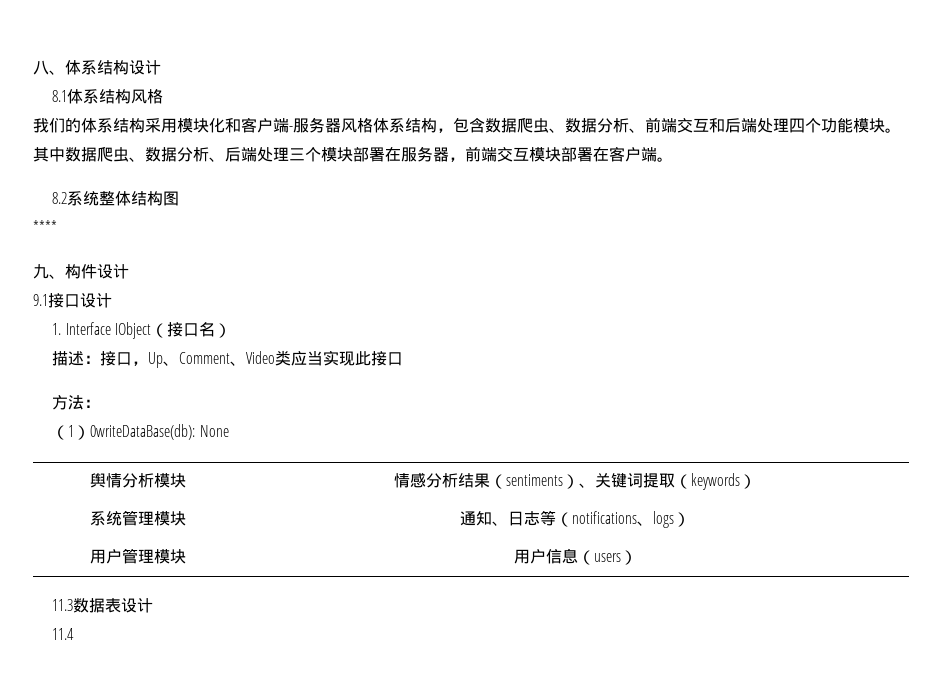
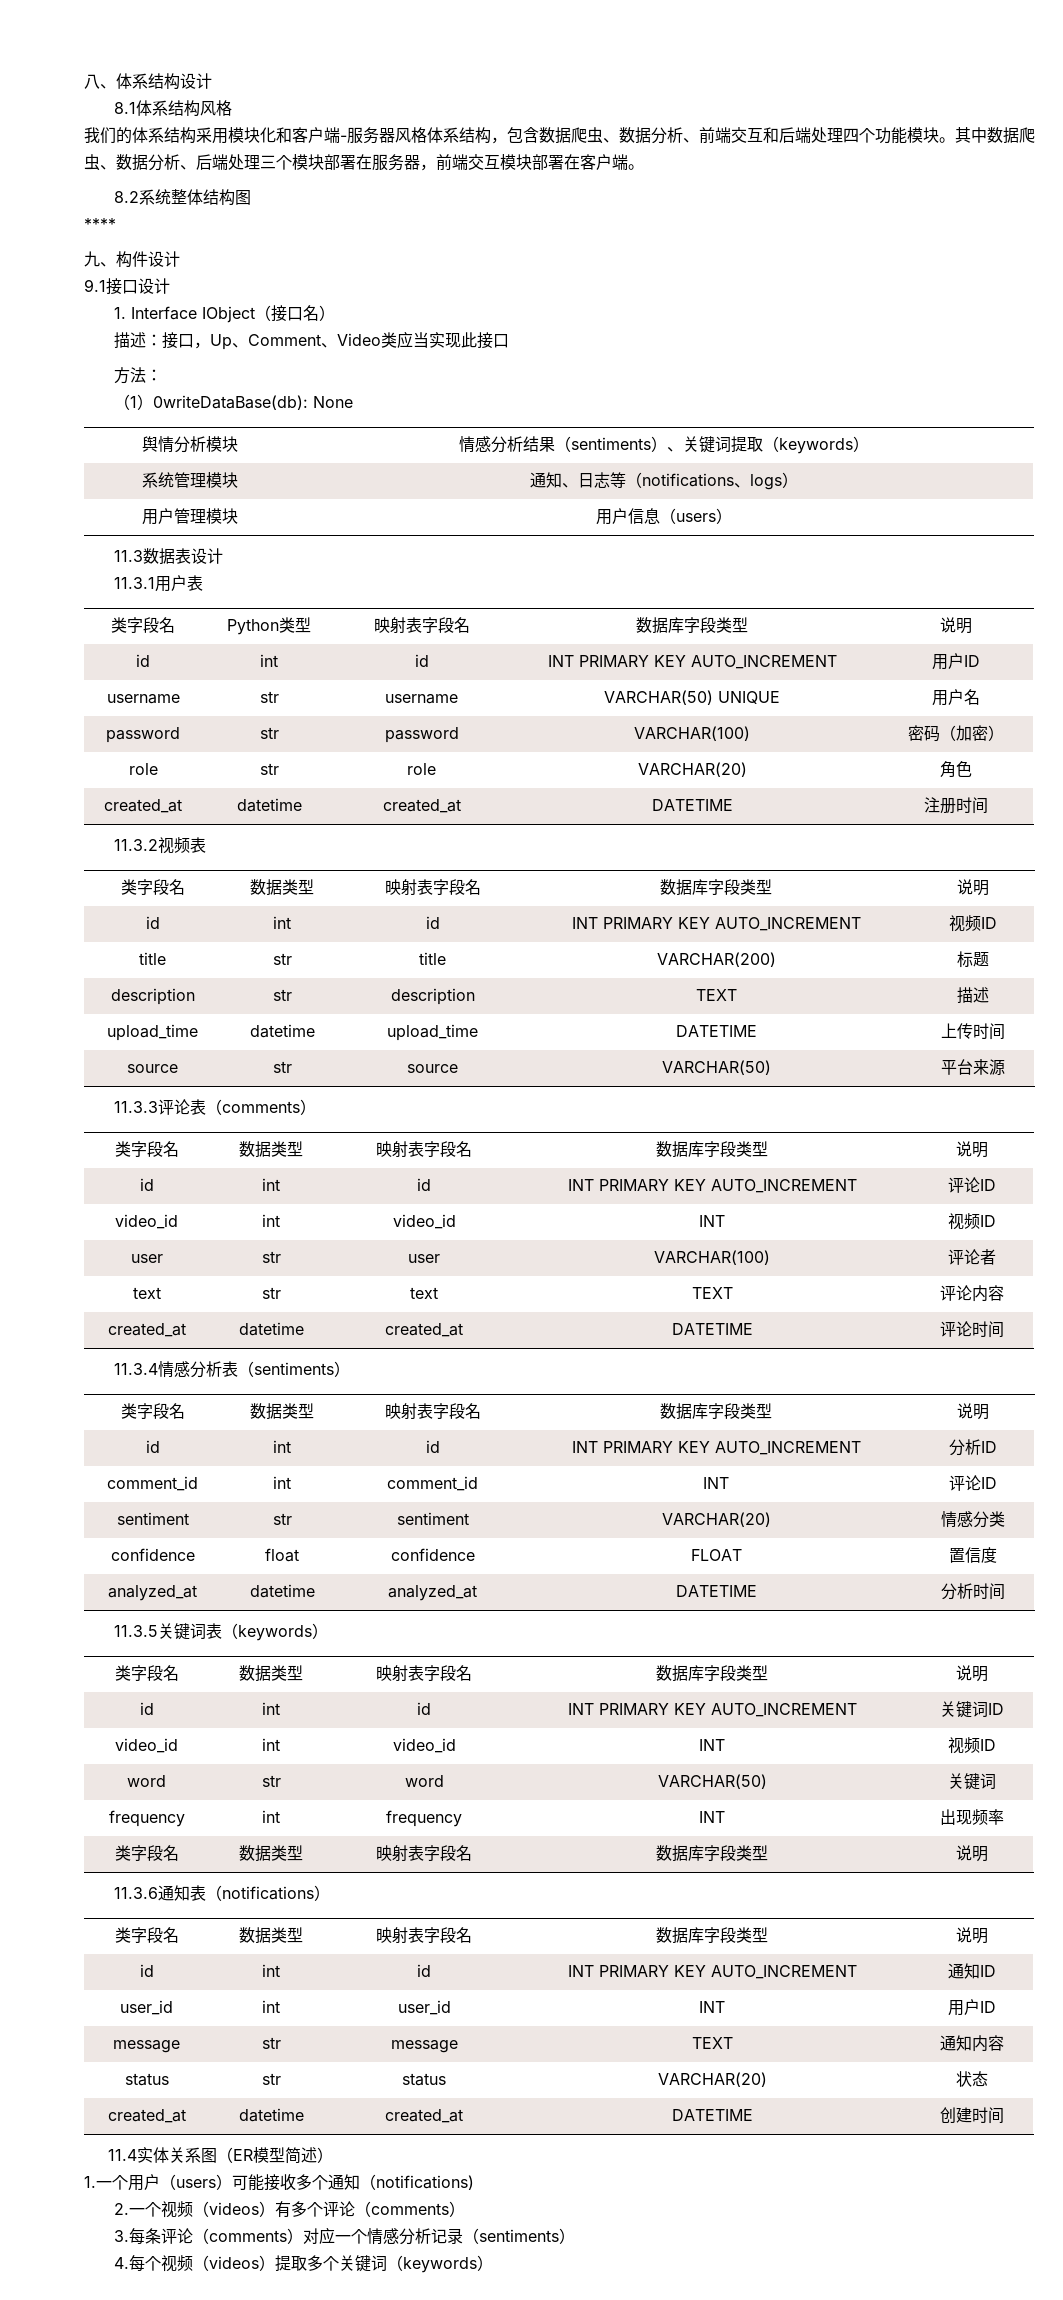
[52,628,75,640] 11.4 -> [114,575,204,592] [111,617,175,633] [227,617,311,635] [373,617,470,634] [636,617,748,634] [939,617,972,634] [136,654,150,667] [260,654,278,667] [414,654,429,667] [547,655,837,669] [931,653,980,670] [106,694,180,704] [259,691,279,703] [385,694,458,704] [604,690,780,705] [931,689,980,706] [106,727,180,743] [259,727,279,739] [384,727,459,743] [634,726,750,741] [907,725,1004,742] [128,763,158,775] [259,763,279,775] [407,763,436,775] [637,762,747,777] [939,761,972,778] [104,799,182,813] [236,798,302,812] [382,799,461,813] [651,799,733,811] [923,797,988,814] [114,837,207,854] [120,879,185,895] [250,879,314,896] [384,879,481,896] [660,879,772,896] [956,879,989,896] [145,916,160,929] [273,916,291,929] [425,916,440,929] [571,917,861,931] [948,915,997,932] [139,952,166,965] [272,953,292,965] [419,952,446,965] [656,952,776,967] [956,951,989,968] [110,988,195,1005] [272,989,292,1001] [390,988,475,1005] [695,989,737,1001] [956,987,989,1004] [107,1024,198,1041] [249,1024,315,1038] [387,1024,478,1041] [675,1025,757,1037] [940,1023,1005,1040] [127,1064,178,1073] [272,1061,292,1073] [407,1064,458,1073] [661,1060,771,1075] [940,1059,1005,1076] [114,1099,317,1115] [114,1141,179,1157] [239,1141,303,1158] [376,1141,472,1158] [656,1141,768,1158] [955,1141,988,1158] [139,1178,154,1191] [262,1178,280,1191] [417,1178,431,1191] [567,1179,857,1193] [947,1177,996,1193] [115,1214,178,1229] [262,1214,280,1227] [392,1214,456,1229] [699,1215,725,1227] [947,1213,996,1230] [130,1254,163,1263] [261,1251,281,1263] [408,1254,440,1263] [654,1250,770,1265] [947,1249,996,1265] [132,1287,161,1299] [261,1287,281,1299] [410,1287,438,1299] [691,1287,733,1299] [939,1285,1004,1302] [107,1323,186,1337] [238,1322,304,1336] [385,1323,463,1337] [671,1323,753,1335] [939,1321,1004,1338] [114,1361,351,1378] [120,1403,185,1419] [250,1403,314,1420] [384,1403,481,1420] [660,1403,772,1420] [956,1403,989,1420] [145,1440,160,1453] [273,1440,291,1453] [425,1440,440,1453] [571,1441,861,1455] [948,1439,997,1456] [107,1476,198,1491] [273,1476,291,1489] [387,1476,478,1491] [703,1477,729,1489] [948,1475,997,1491] [116,1512,189,1525] [272,1513,292,1525] [396,1512,469,1525] [661,1512,771,1527] [940,1511,1005,1528] [110,1548,195,1561] [265,1548,299,1562] [390,1548,475,1561] [690,1549,742,1561] [948,1547,997,1563] [108,1585,197,1601] [249,1584,315,1598] [388,1585,477,1601] [675,1585,757,1597] [940,1583,1005,1600] [114,1623,329,1641] [114,1665,179,1681] [239,1665,303,1682] [376,1665,472,1682] [656,1665,768,1682] [955,1665,988,1682] [139,1702,154,1715] [262,1702,280,1715] [417,1702,431,1715] [567,1703,857,1717] [939,1701,1004,1718] [115,1738,178,1753] [262,1738,280,1751] [392,1738,456,1753] [699,1739,725,1751] [947,1737,996,1754] [127,1775,166,1787] [261,1775,281,1787] [404,1775,444,1787] [657,1774,767,1789] [947,1773,996,1790] [108,1810,185,1827] [262,1810,280,1823] [386,1810,462,1827] [699,1811,725,1823] [939,1809,1004,1825] [114,1845,179,1861] [239,1845,303,1862] [376,1845,472,1862] [656,1845,768,1862] [955,1845,988,1862] [114,1885,331,1901] [114,1927,179,1943] [239,1927,303,1944] [376,1927,472,1944] [656,1927,768,1944] [955,1927,988,1944] [139,1964,154,1977] [262,1964,280,1977] [417,1964,431,1977] [567,1965,857,1979] [947,1963,996,1979] [120,2000,173,2015] [262,2000,280,2013] [397,2000,451,2015] [699,2001,725,2013] [947,1999,996,2016] [113,2040,180,2053] [261,2037,281,2049] [390,2040,458,2053] [691,2037,733,2049] [939,2035,1004,2052] [124,2073,169,2086] [261,2073,281,2085] [402,2073,446,2086] [657,2072,767,2087] [955,2071,988,2087] [107,2109,186,2123] [238,2108,304,2122] [385,2109,463,2123] [671,2109,753,2121] [939,2107,1004,2124] [108,2147,334,2164] [84,2174,474,2191] [114,2201,466,2218] [114,2227,576,2245] [114,2255,494,2273] 11.3.1用户表 // 类字段名 | Python类型 | 映射表字段名 | 数据库字段类型 | 说明 // id | int | id | INT PRIMARY KEY AUTO_INCREMENT | 用户ID // username | str | username | VARCHAR(50) UNIQUE | 用户名 // password | str | password | VARCHAR(100) | 密码（加密） // role | str | role | VARCHAR(20) | 角色 // created_at | datetime | created_at | DATETIME | 注册时间 // 11.3.2视频表 // 类字段名 | 数据类型 | 映射表字段名 | 数据库字段类型 | 说明 // id | int | id | INT PRIMARY KEY AUTO_INCREMENT | 视频ID // title | str | title | VARCHAR(200) | 标题 // description | str | description | TEXT | 描述 // upload_time | datetime | upload_time | DATETIME | 上传时间 // source | str | source | VARCHAR(50) | 平台来源 // 11.3.3评论表（comments） // 类字段名 | 数据类型 | 映射表字段名 | 数据库字段类型 | 说明 // id | int | id | INT PRIMARY KEY AUTO_INCREMENT | 评论ID // video_id | int | video_id | INT | 视频ID // user | str | user | VARCHAR(100) | 评论者 // text | str | text | TEXT | 评论内容 // created_at | datetime | created_at | DATETIME | 评论时间 // 11.3.4情感分析表（sentiments） // 类字段名 | 数据类型 | 映射表字段名 | 数据库字段类型 | 说明 // id | int | id | INT PRIMARY KEY AUTO_INCREMENT | 分析ID // comment_id | int | comment_id | INT | 评论ID // sentiment | str | sentiment | VARCHAR(20) | 情感分类 // confidence | float | confidence | FLOAT | 置信度 // analyzed_at | datetime | analyzed_at | DATETIME | 分析时间 // 11.3.5关键词表（keywords） // 类字段名 | 数据类型 | 映射表字段名 | 数据库字段类型 | 说明 // id | int | id | INT PRIMARY KEY AUTO_INCREMENT | 关键词ID // video_id | int | video_id | INT | 视频ID // word | str | word | VARCHAR(50) | 关键词 // frequency | int | frequency | INT | 出现频率 // 类字段名 | 数据类型 | 映射表字段名 | 数据库字段类型 | 说明 // 11.3.6通知表（notifications） // 类字段名 | 数据类型 | 映射表字段名 | 数据库字段类型 | 说明 // id | int | id | INT PRIMARY KEY AUTO_INCREMENT | 通知ID // user_id | int | user_id | INT | 用户ID // message | str | message | TEXT | 通知内容 // status | str | status | VARCHAR(20) | 状态 // created_at | datetime | created_at | DATETIME | 创建时间 // 11.4实体关系图（ER模型简述） // 1.一个用户（users）可能接收多个通知（notifications) // 2.一个视频（videos）有多个评论（comments） // 3.每条评论（comments）对应一个情感分析记录（sentiments） // 4.每个视频（videos）提取多个关键词（keywords）

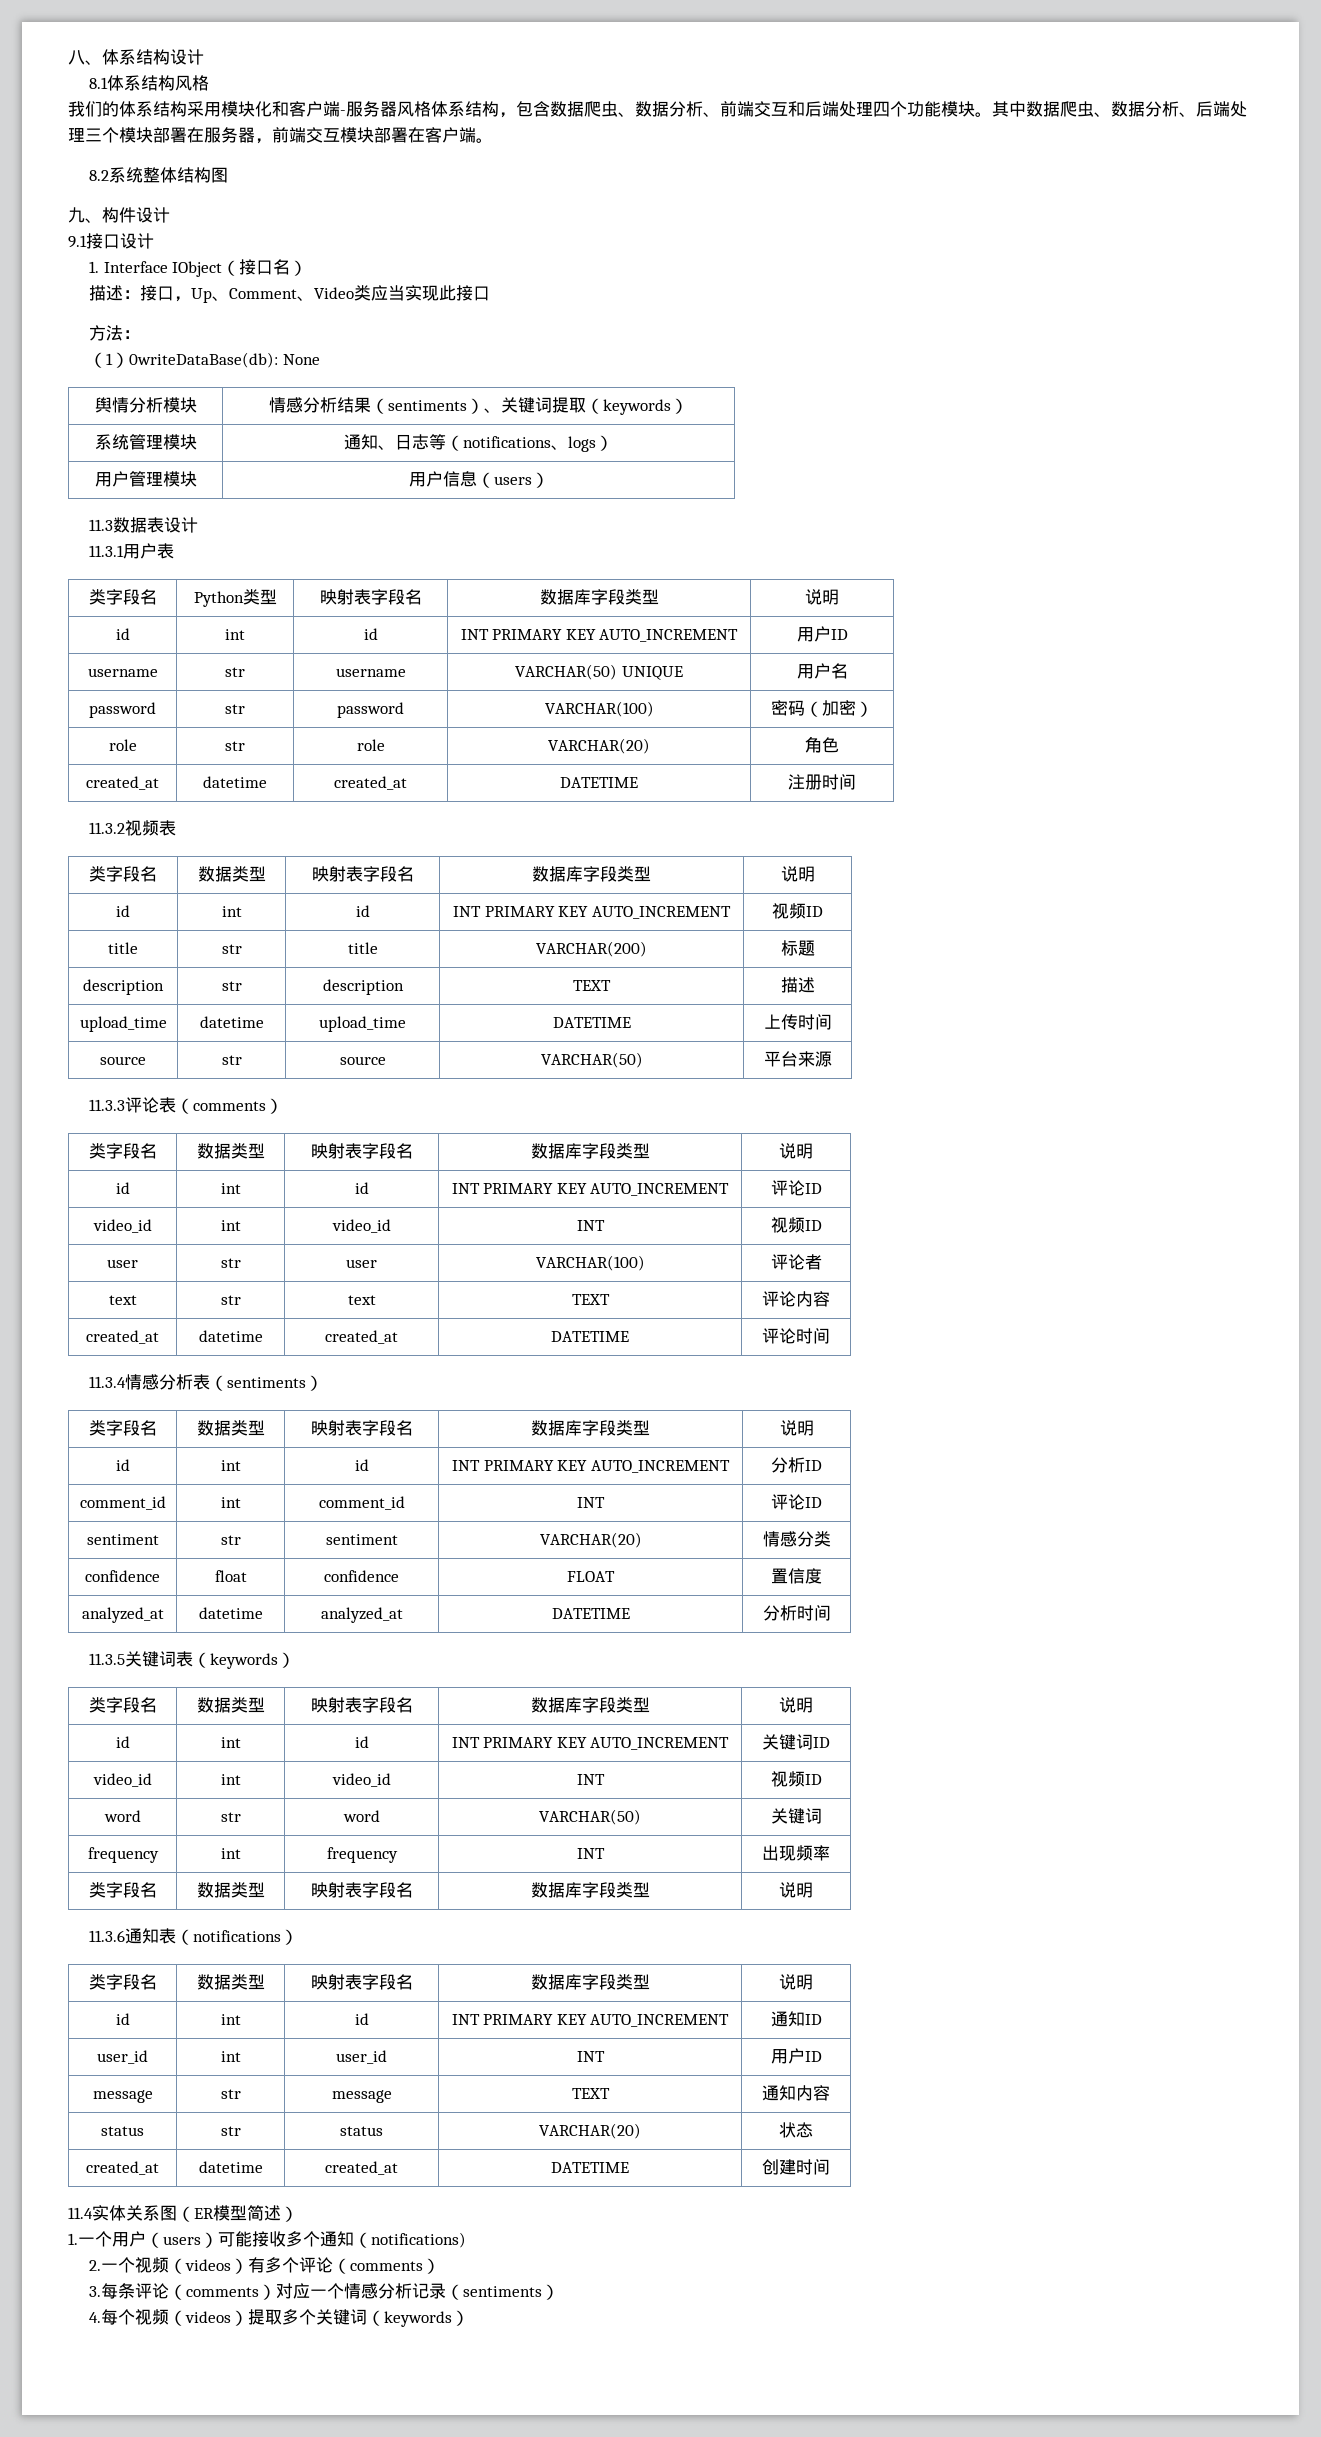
[84,218,116,230] // **** -> (229, 175) none

